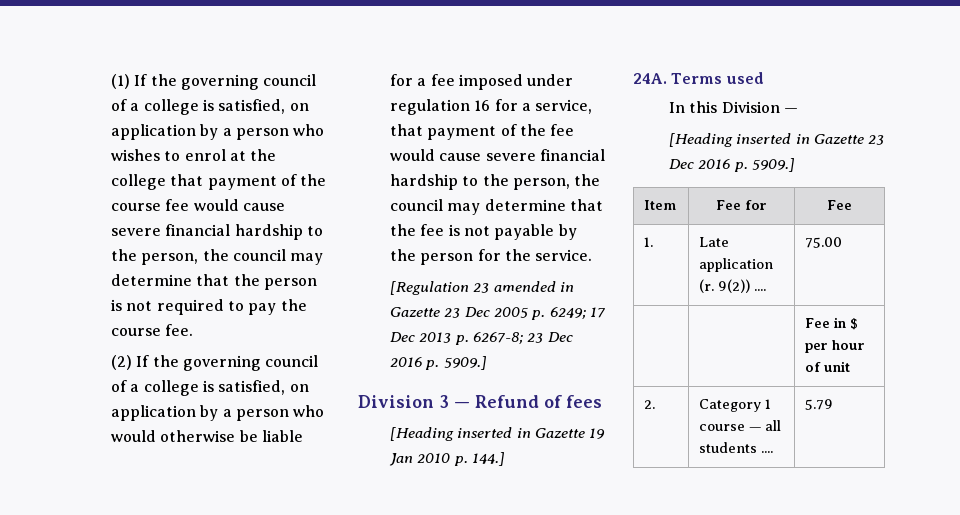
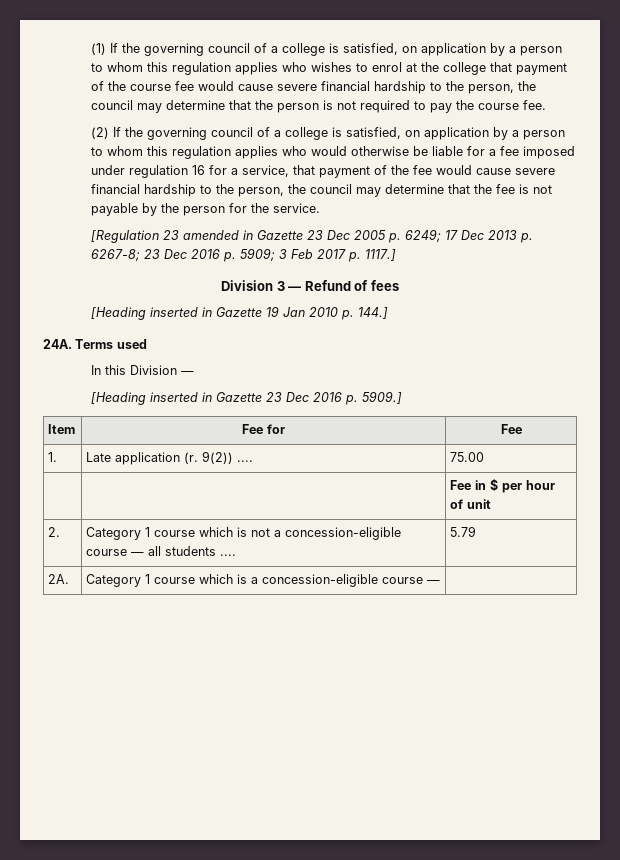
(289, 134) none -> [91,62,279,75] to whom this regulation applies
(289, 415) none -> [91,146,279,159] to whom this regulation applies
[443,356,487,370] 5909.] -> [240,248,397,262] 5909; 3 Feb 2017 p. 1117.]
(746, 427) none -> [199,527,402,540] [86,549,128,556] which is not a concession-eligible course
(834, 404) none -> [48,574,70,584] [86,574,441,587] // 2A. | Category 1 course which is a concession-eligible course — |

